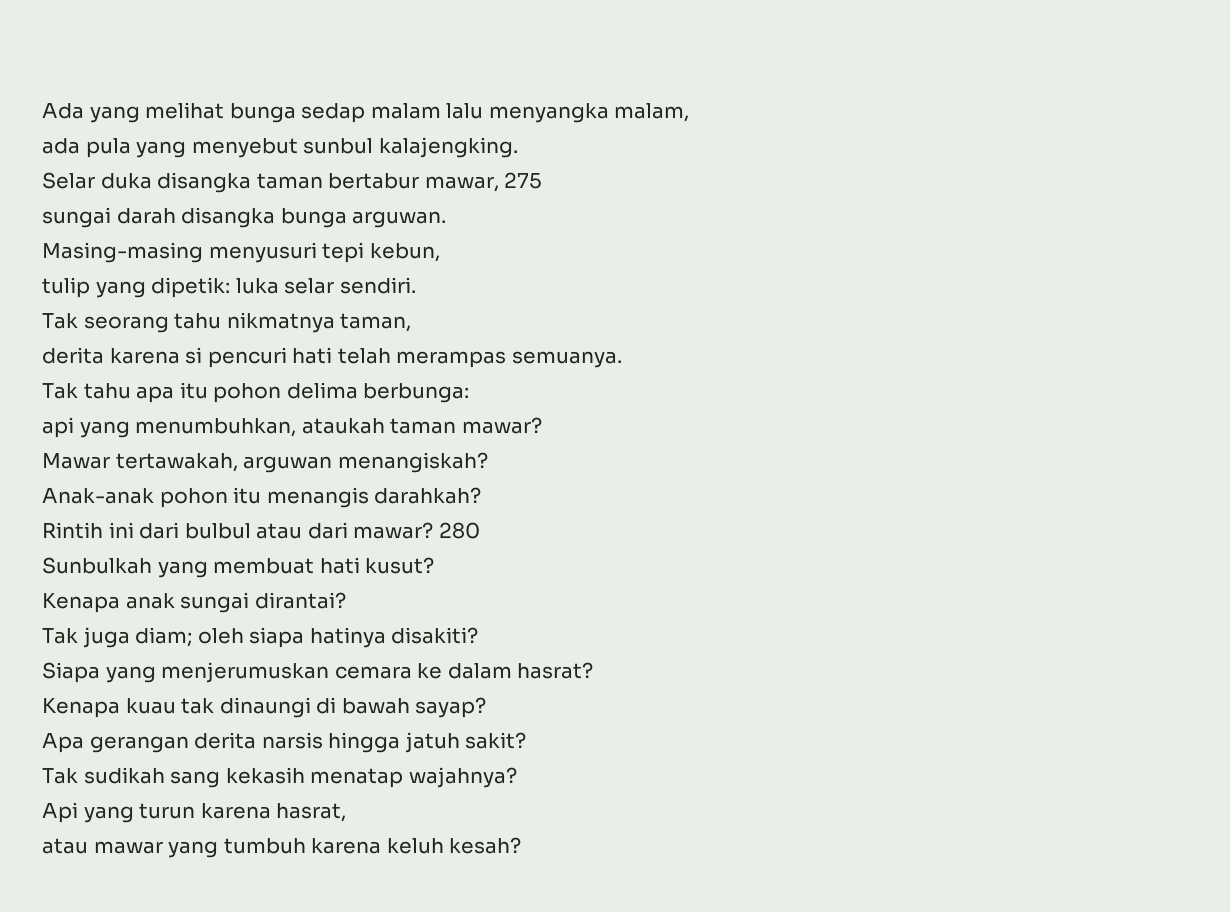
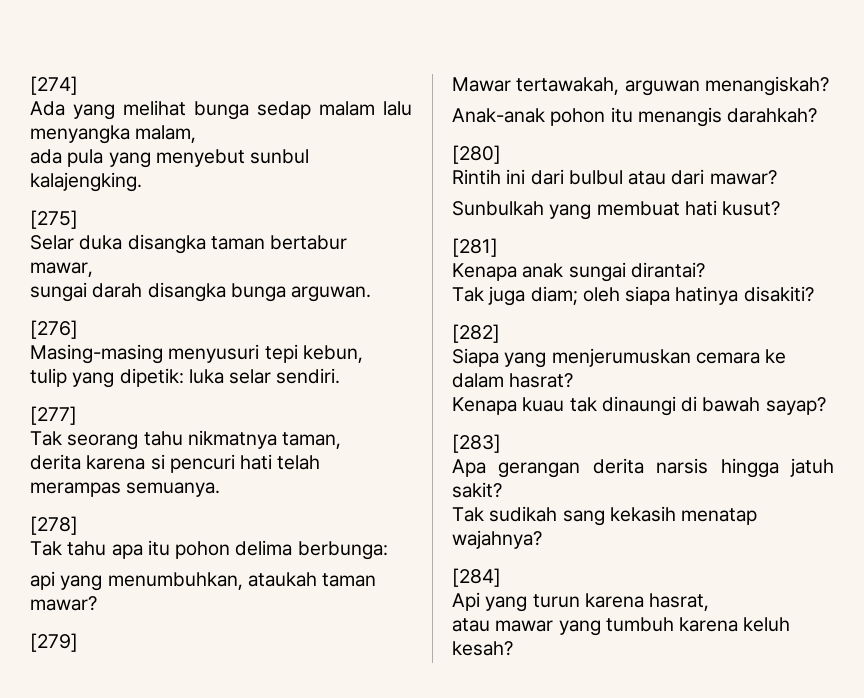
(42, 111) none -> [30,76,78,95] [274] //
(518, 147) none -> [30,210,78,229] // [275]
[504,172,543,189] 275 -> (93, 269) none
(447, 219) none -> [30,320,78,339] // [276]
(416, 285) none -> [30,406,77,425] // [277]
(622, 359) none -> [30,516,78,535] // [278]
(542, 425) none -> [30,633,78,652] // [279]
(482, 495) none -> [452,145,501,164] // [280]
[438,522,480,539] 280 -> (777, 177) none
(435, 565) none -> [452,238,498,257] // [281]
(479, 635) none -> [452,324,500,343] // [282]
(487, 707) none -> [452,434,501,453] // [283]
(517, 777) none -> [452,568,501,587] // [284]

